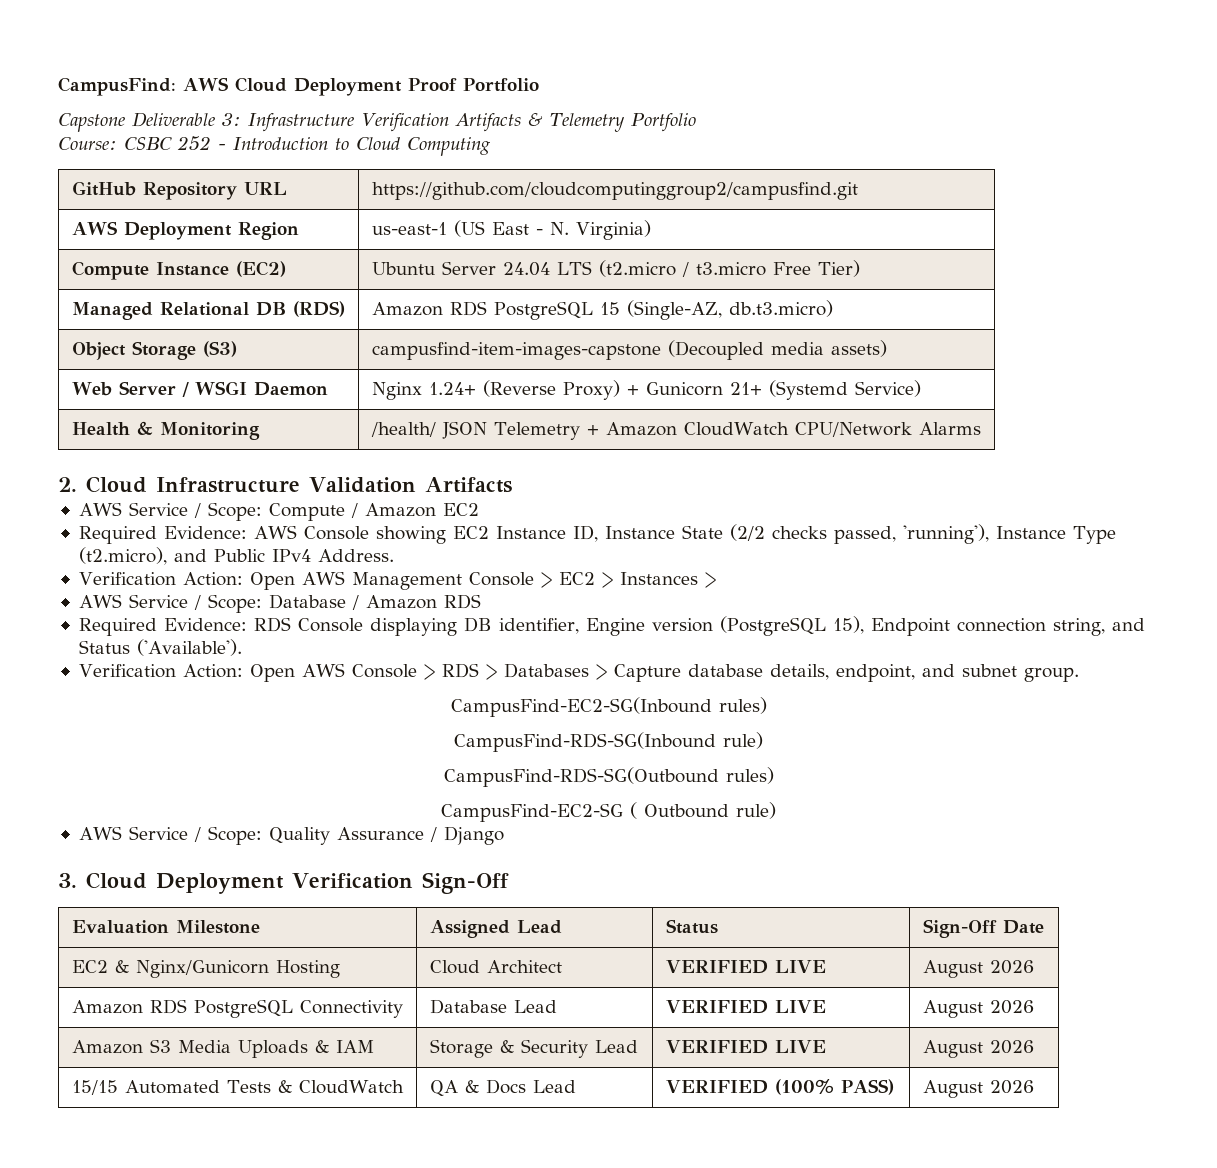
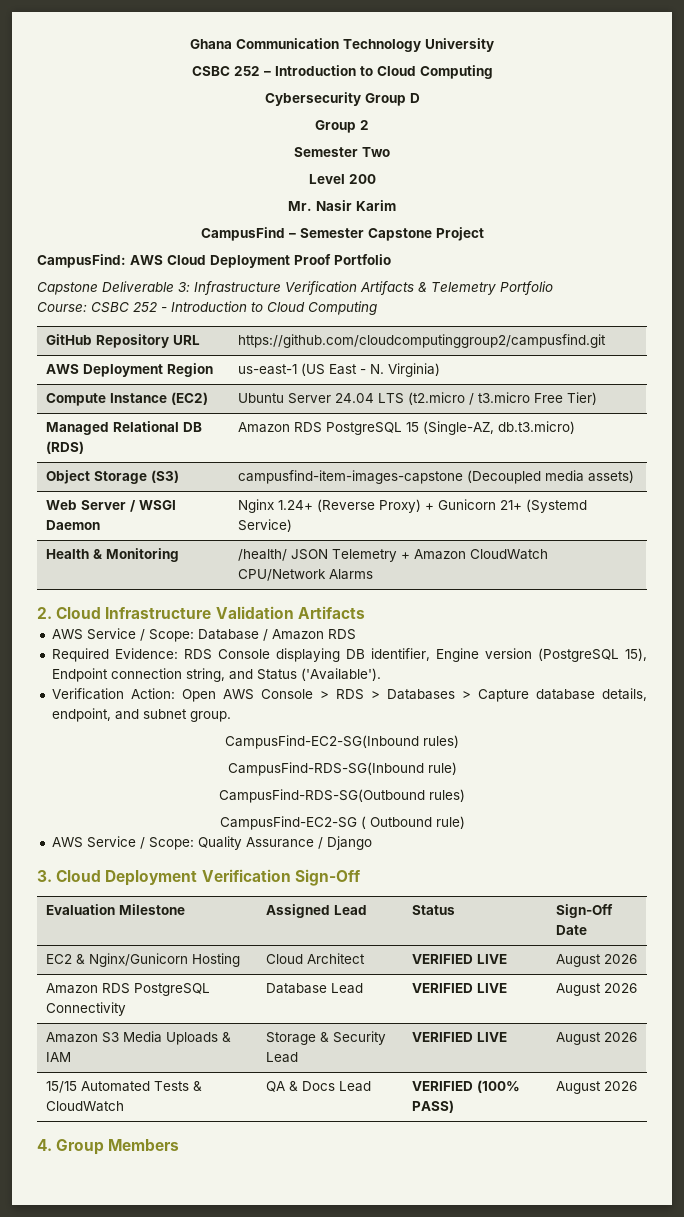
(58, 86) none -> [190,38,494,52] [191,65,493,79] [264,92,420,106] [315,120,369,133] [294,147,390,157] [308,174,376,184] [288,200,396,211] [200,227,484,241] Ghana Communication Technology University // CSBC 252 – Introduction to Cloud Computing // Cybersecurity Group D // Group 2 // Semester Two // Level 200 // Mr. Nasir Karim // CampusFind – Semester Capstone Project //
[78,502,479,521] [78,524,1116,544] [78,547,394,565] [78,571,716,590] // AWS Service / Scope: Compute / Amazon EC2 // Required Evidence: AWS Console showing EC2 Instance ID, Instance State (2/2 checks passed, 'running'), Instance Type (t2.micro), and Public IPv4 Address. // Verification Action: Open AWS Management Console > EC2 > Instances > -> (365, 612) none
(1034, 1087) none -> [37,1139,180,1155] // 4. Group Members

